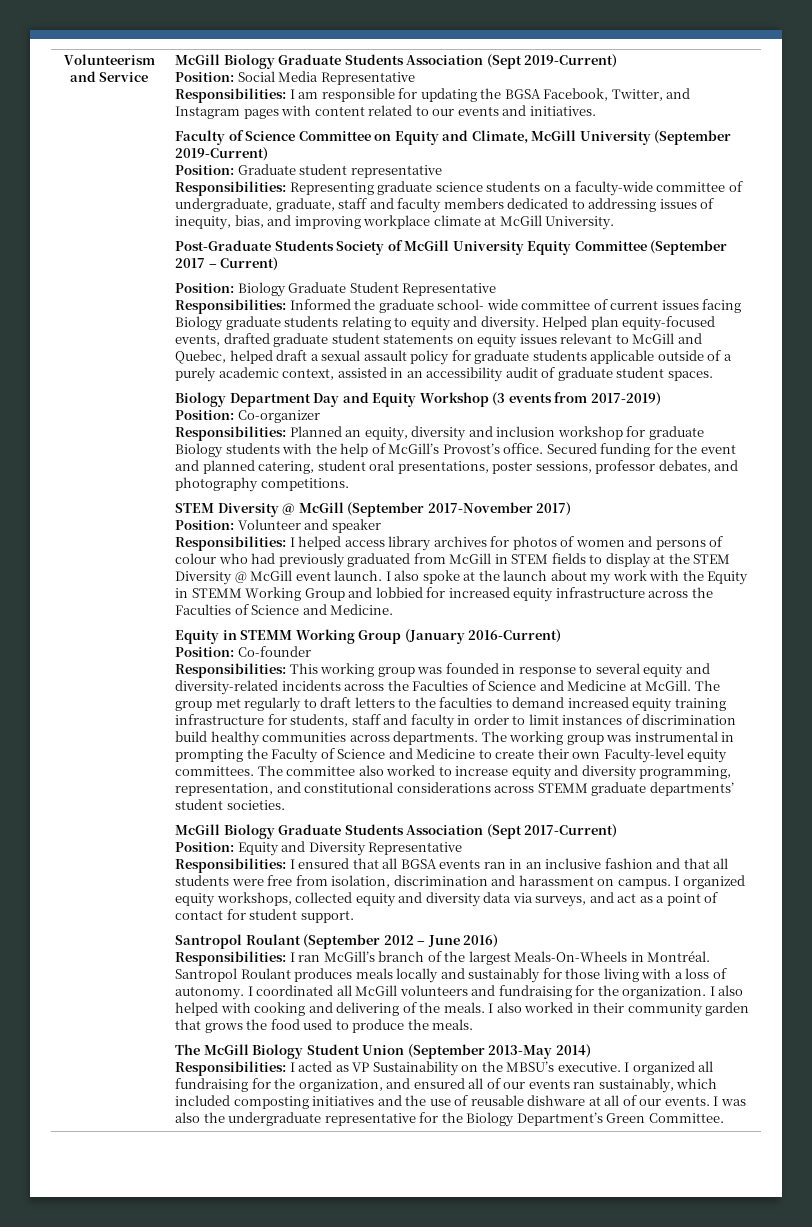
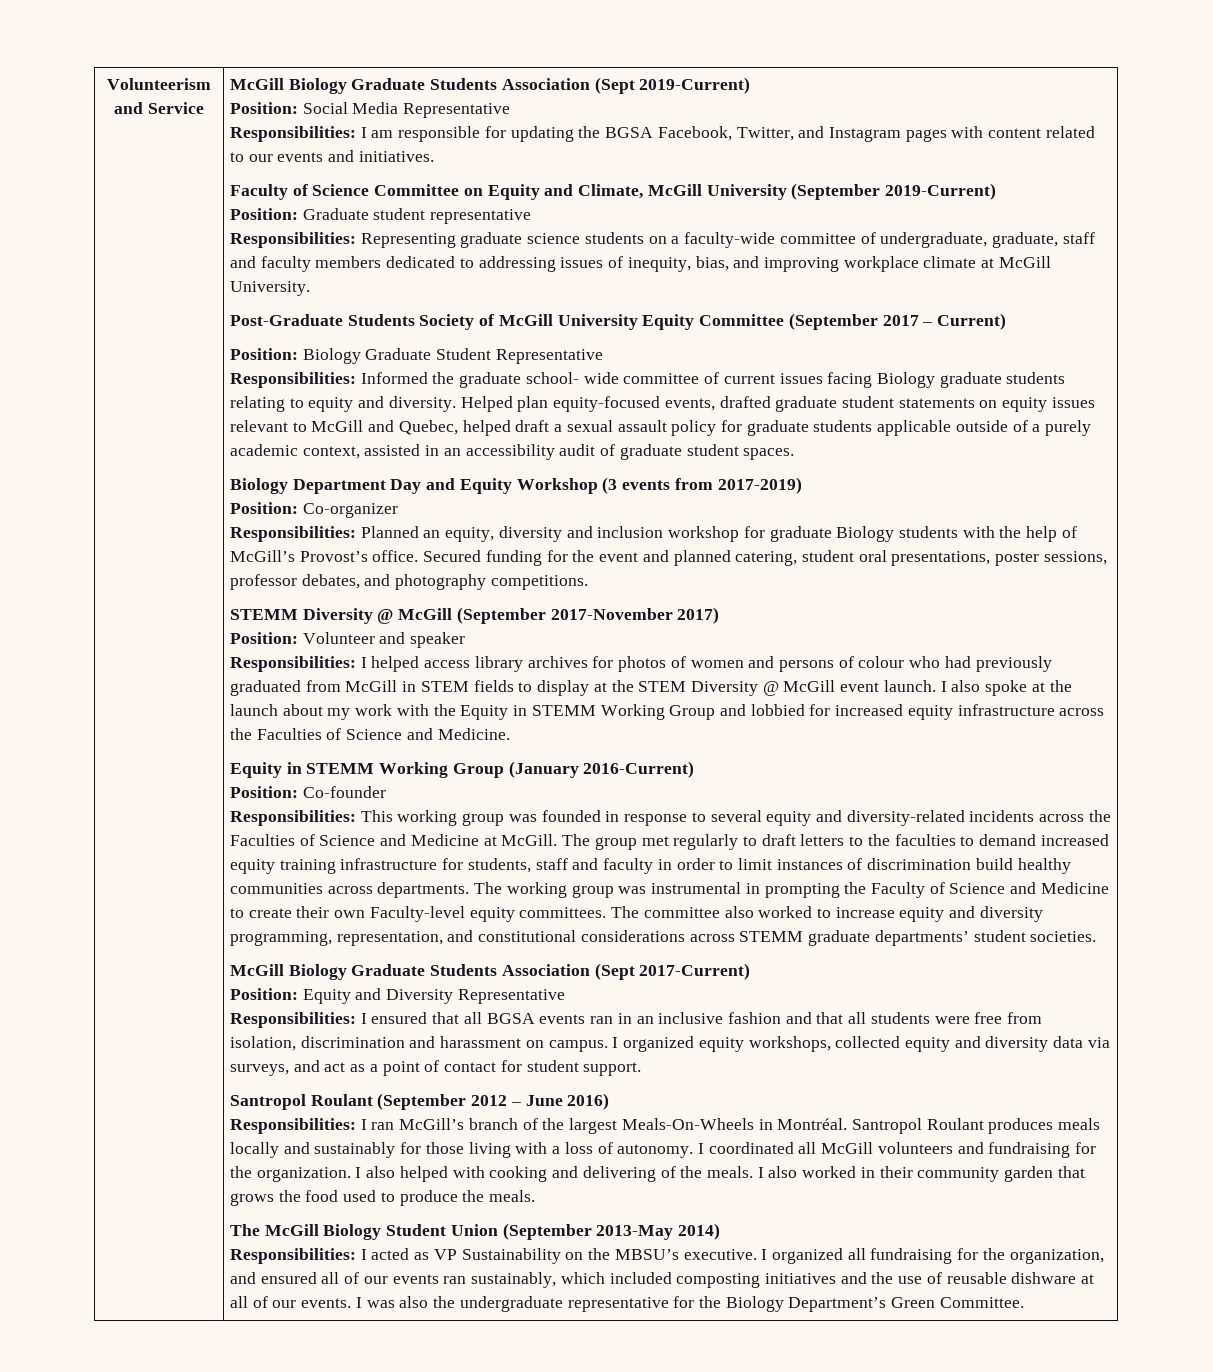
[174,503,214,513] STEM -> [230,609,299,620] STEMM

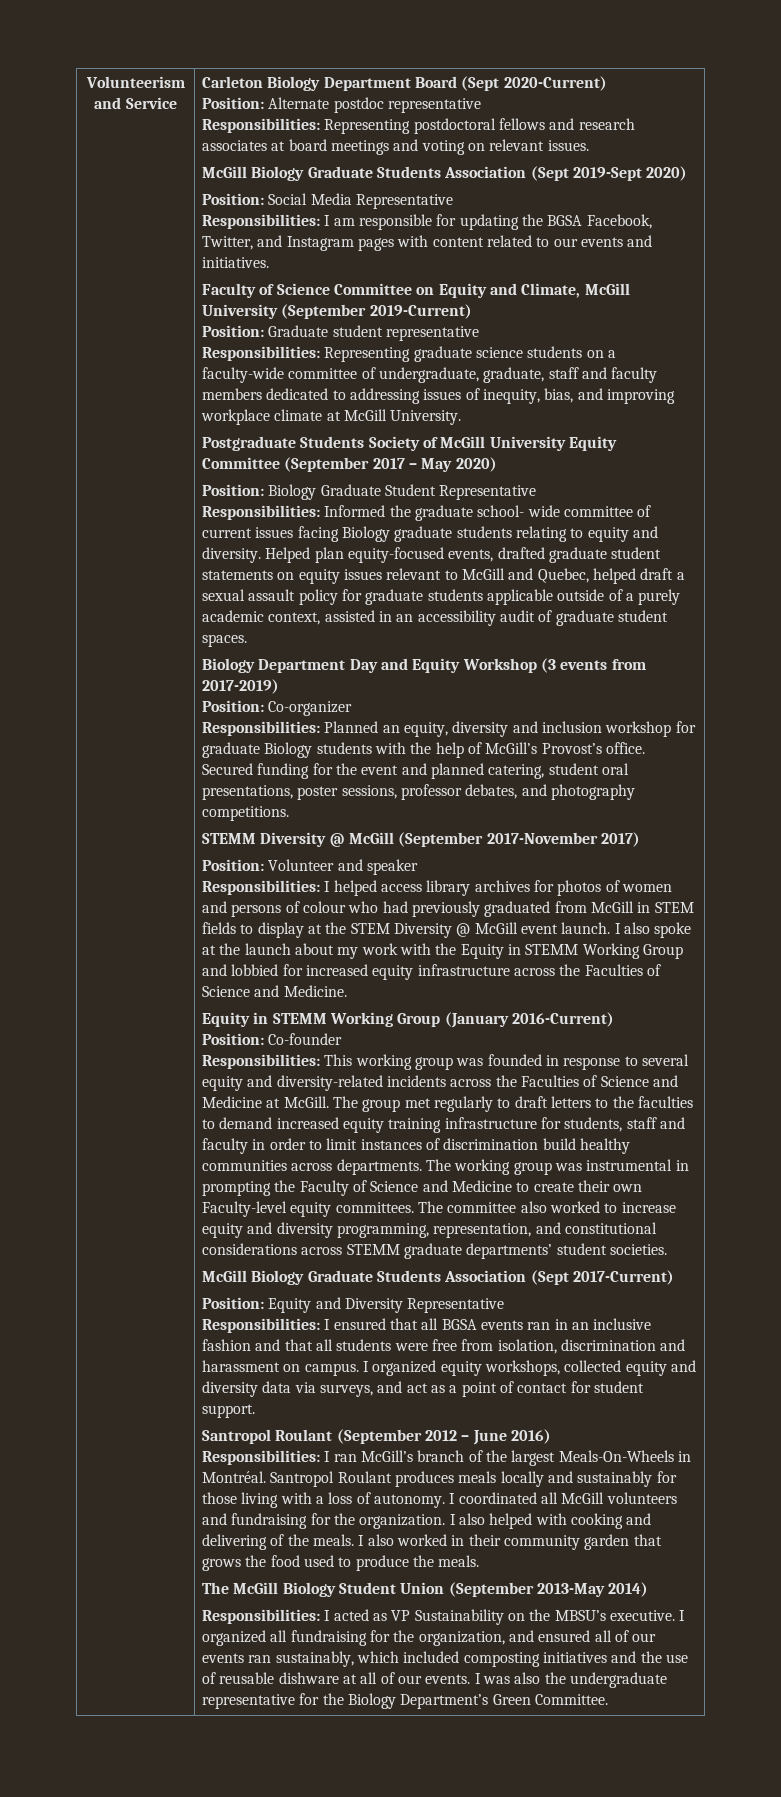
[230,77,751,94] McGill Biology Graduate Students Association (Sept 2019-Current) -> [202,76,607,91] [202,97,482,113] [202,118,635,134] [202,139,589,155] [202,166,688,181] Carleton Biology Department Board (Sept 2020-Current) // Position: Alternate postdoc representative // Responsibilities: Representing postdoctoral fellows and research associates at board meetings and voting on relevant issues. // McGill Biology Graduate Students Association (Sept 2019-Sept 2020)
[230,314,344,326] Post-Graduate -> [202,436,297,451] Postgraduate
[937,313,1007,330] Current) -> [421,457,497,472] May 2020)

